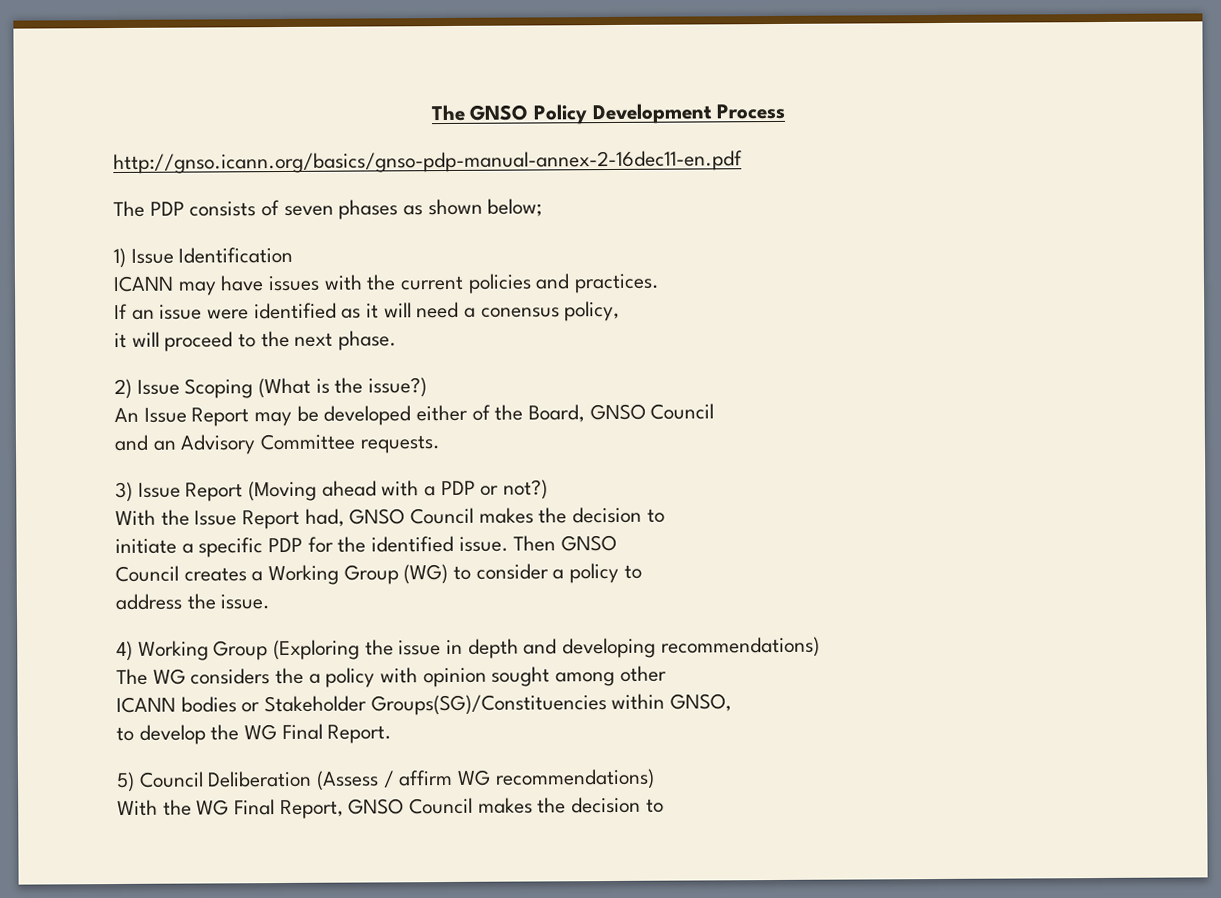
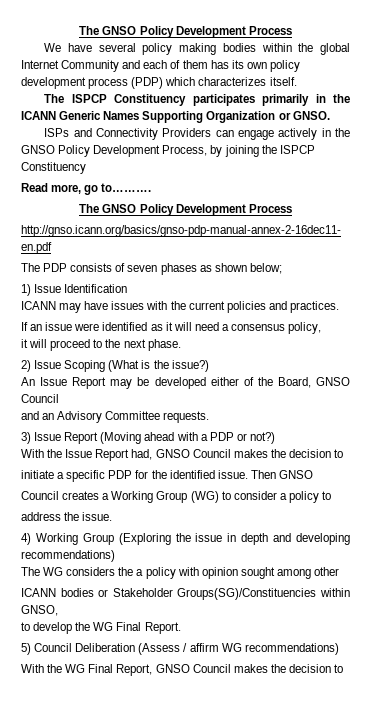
[430,103,786,125] The GNSO Policy Development Process -> [79,26,292,38] [44,43,350,55] [21,60,300,72] [21,77,297,89] [44,94,350,106] [21,111,330,123] [44,128,350,140] [21,145,315,157] [21,162,86,174] [21,183,152,195] [79,204,292,216] The GNSO Policy Development Process // We have several policy making bodies within the global Internet Community and each of them has its own policy development process (PDP) which characterizes itself. // The ISPCP Constituency participates primarily in the ICANN Generic Names Supporting Organization or GNSO. // ISPs and Connectivity Providers can engage actively in the GNSO Policy Development Process, by joining the ISPCP Constituency // Read more, go to………. // The GNSO Policy Development Process
[480,307,560,318] conensus -> [231,324,286,331] consensus

